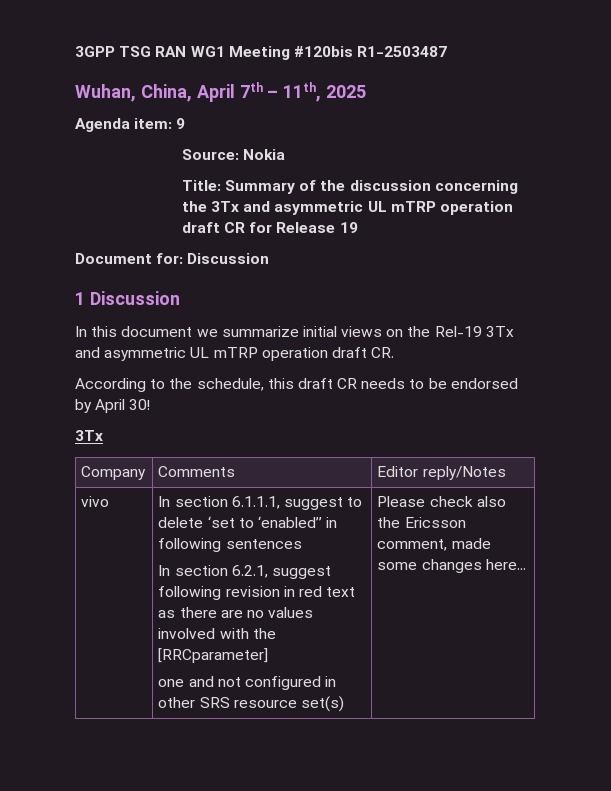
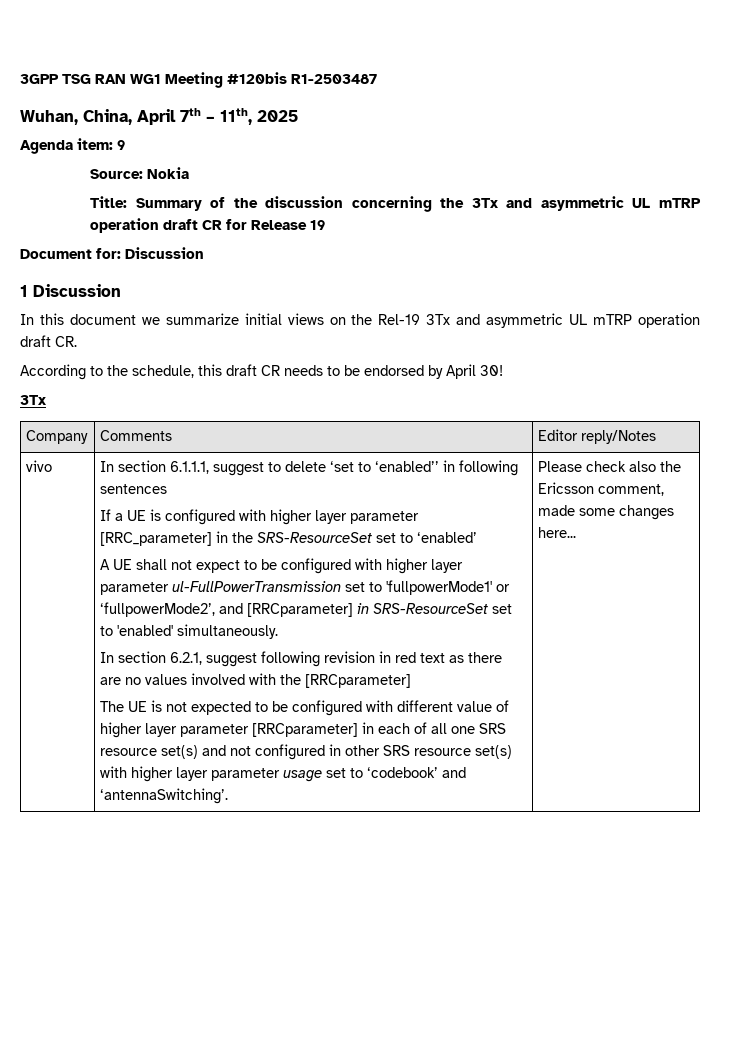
(302, 544) none -> [100,509,420,525] [100,531,478,546] [100,558,464,574] [100,580,511,595] [100,602,513,617] [100,624,279,639] // If a UE is configured with higher layer parameter [RRC_parameter] in the SRS-ResourceSet set to ‘enabled’ // A UE shall not expect to be configured with higher layer parameter ul-FullPowerTransmission set to 'fullpowerMode1' or ‘fullpowerMode2’, and [RRCparameter] in SRS-ResourceSet set to 'enabled' simultaneously.
[158,679,185,687] one -> [100,700,510,716] [100,722,507,738] [100,745,199,759] The UE is not expected to be configured with different value of higher layer parameter [RRCparameter] in each of all one SRS resource set(s)
(344, 704) none -> [100,766,467,782] [100,788,229,804] with higher layer parameter usage set to ‘codebook’ and ‘antennaSwitching’.

